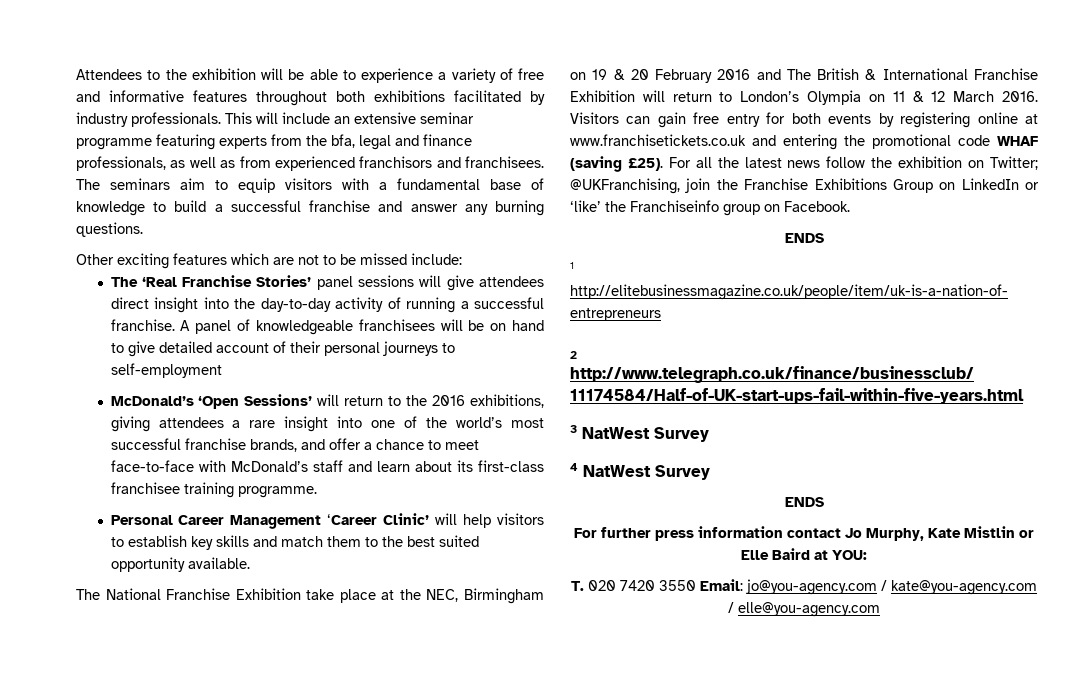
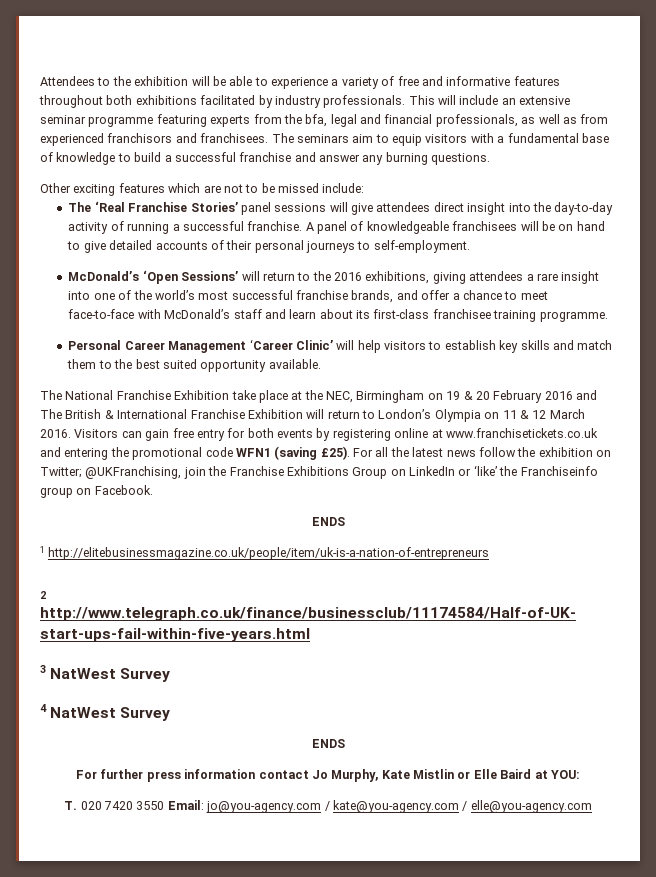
[423,134,472,146] finance -> [384,114,433,124] financial
[215,343,269,353] account -> [155,241,208,250] accounts
[110,363,222,378] self-employment -> [373,240,470,253] self-employment.
[997,136,1038,146] WHAF -> [235,448,271,457] WFN1

